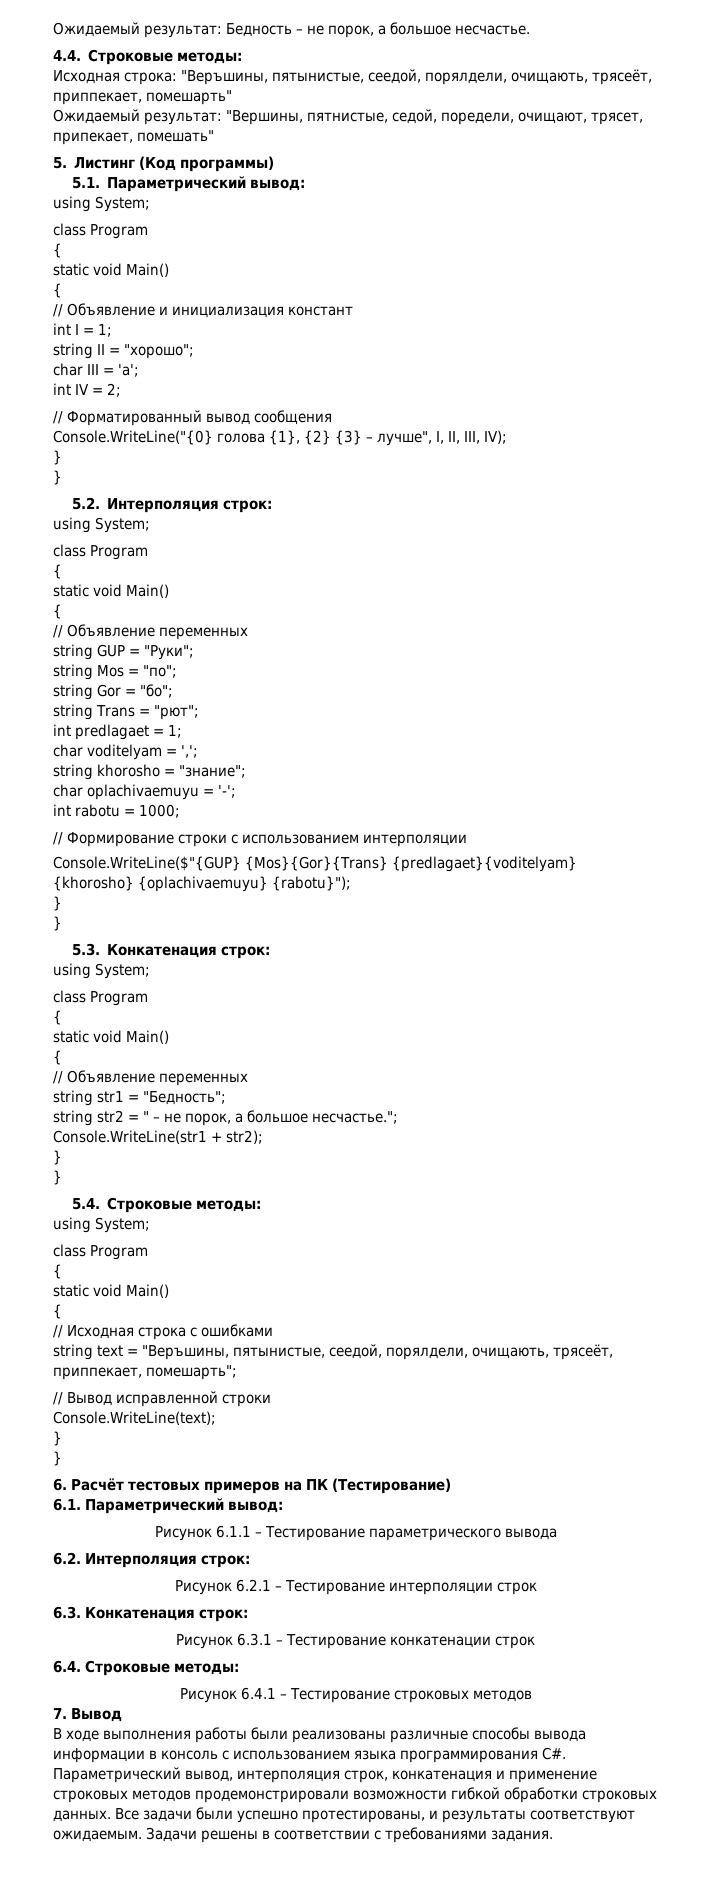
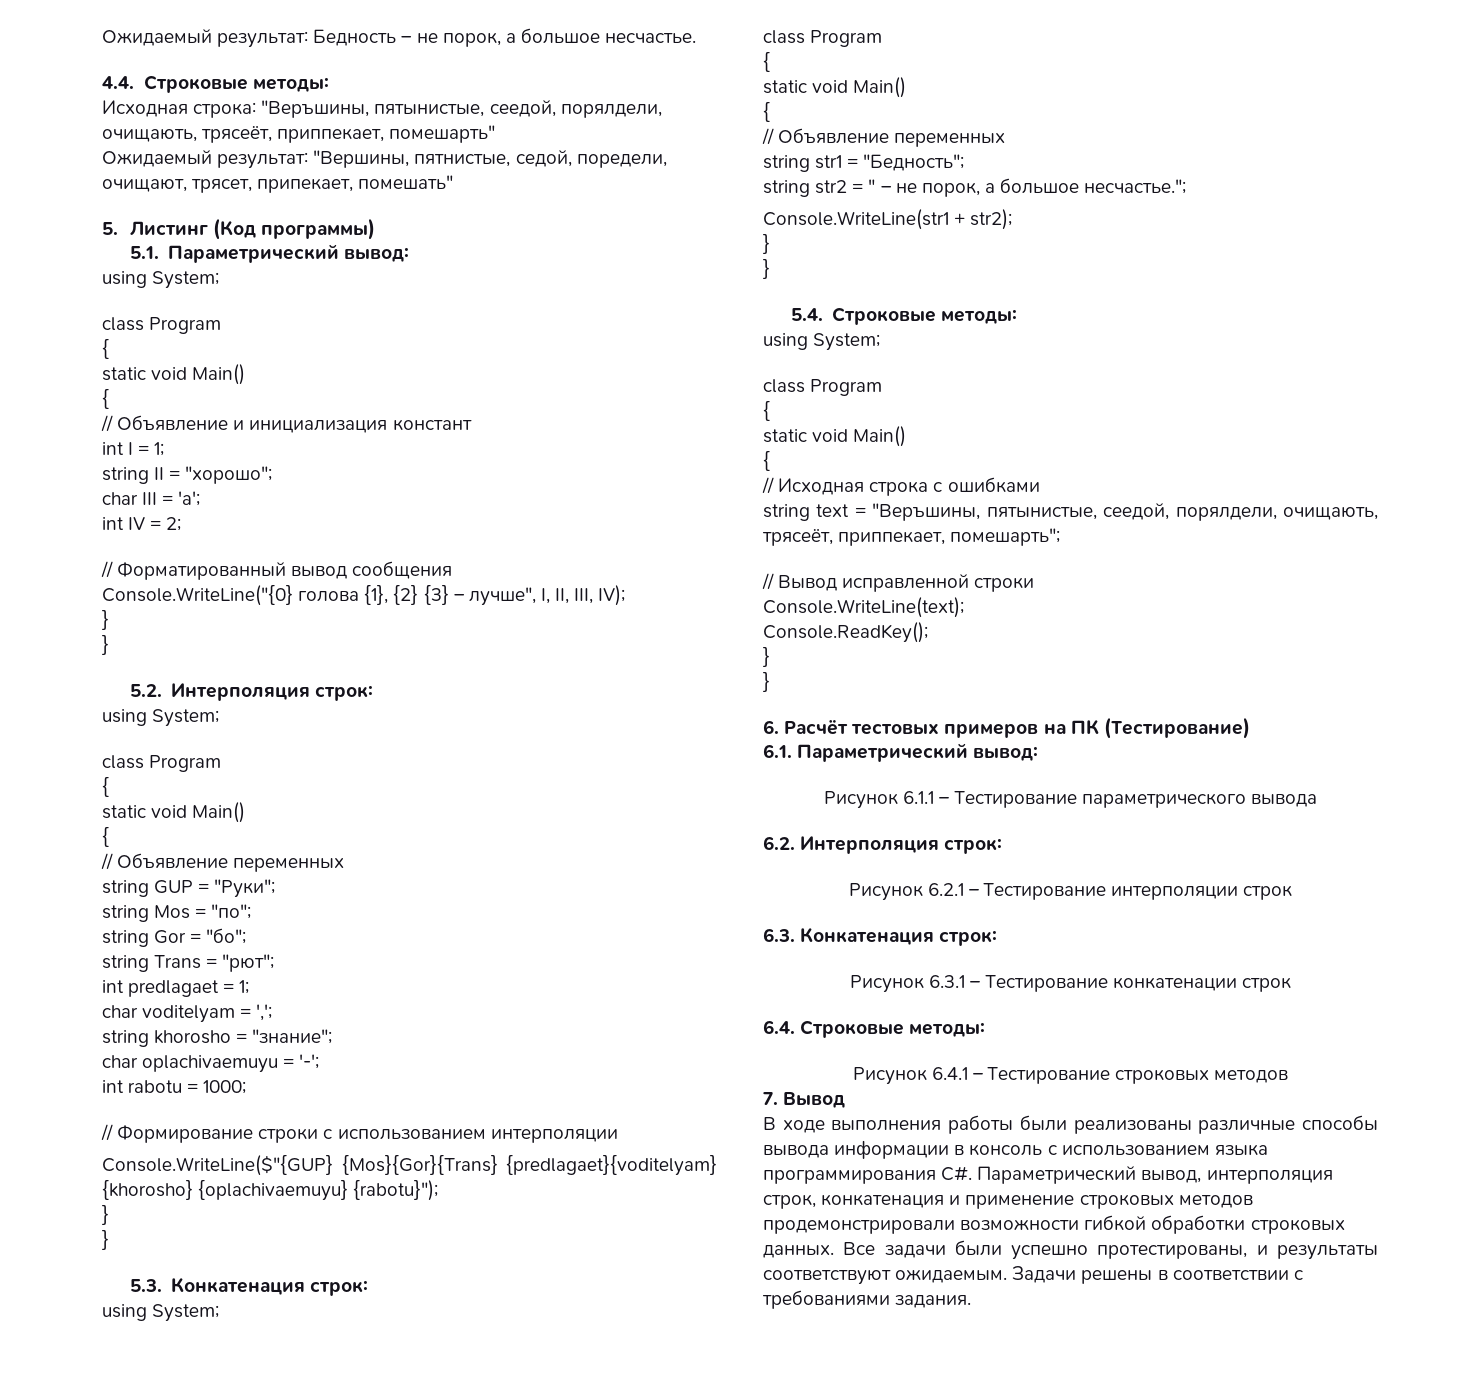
(216, 1418) none -> [763,622,928,643] // Console.ReadKey();

